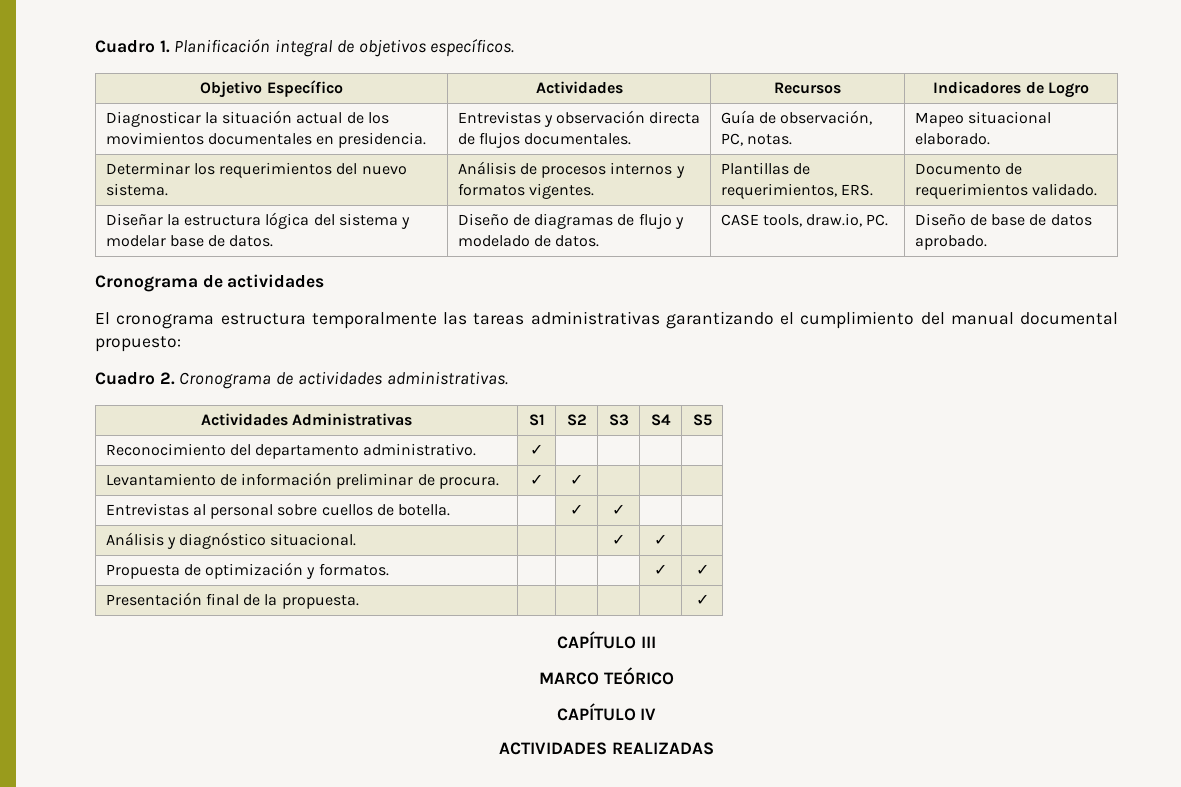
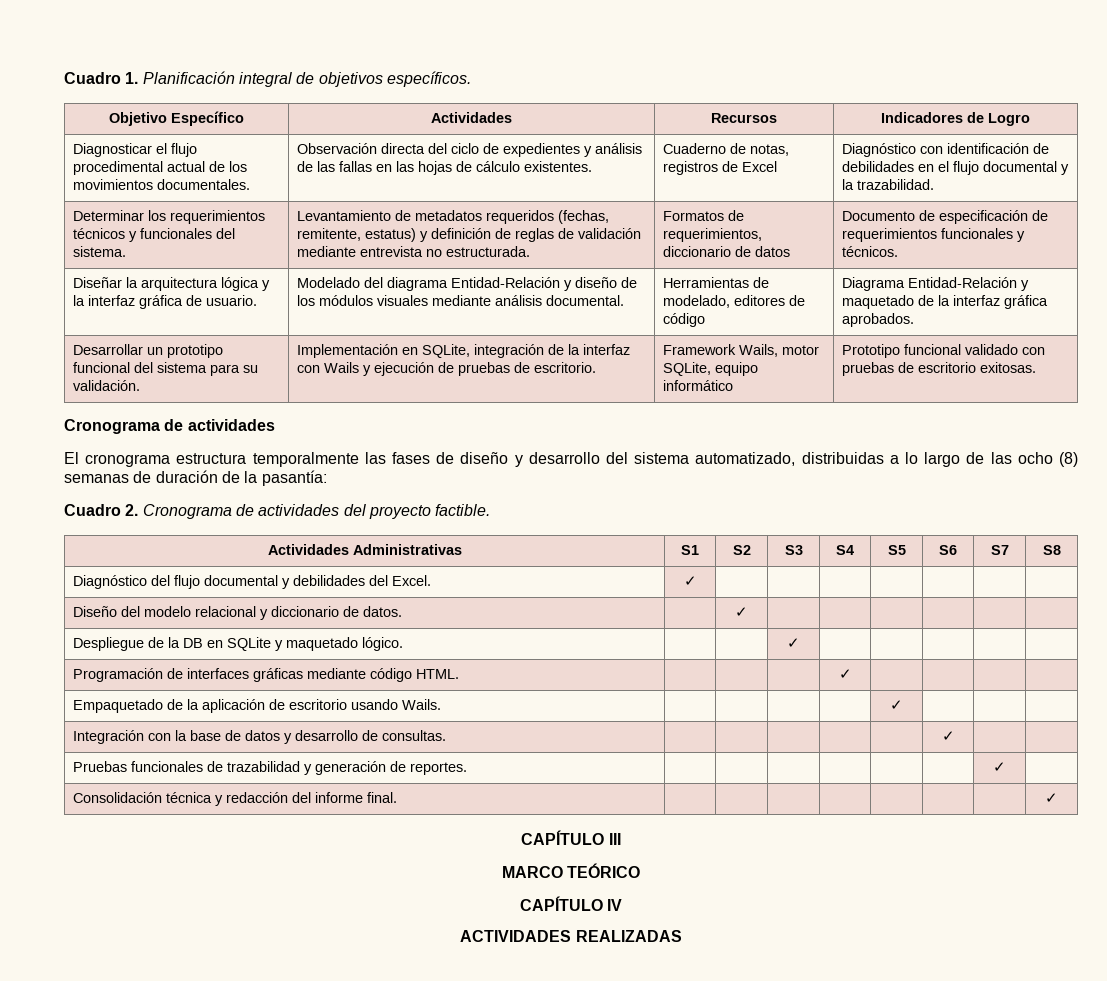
[204,110,293,124] la situación -> [155,143,197,157] [72,161,163,175] el flujo procedimental
[207,132,427,148] [457,110,701,127] [457,132,632,148] [720,110,873,125] [720,133,792,146] [914,111,1051,127] [914,133,990,145] [105,162,407,178] [105,183,168,196] [457,161,685,178] [457,183,594,199] [720,162,810,175] [720,183,873,199] [914,163,1022,175] [914,183,1097,199] [105,212,411,229] [105,235,274,247] [457,213,685,229] [457,235,600,247] [720,213,889,227] [914,213,1092,226] [914,235,987,250] documentales en presidencia. | Entrevistas y observación directa de flujos documentales. | Guía de observación, PC, notas. | Mapeo situacional elaborado. // Determinar los requerimientos del nuevo sistema. | Análisis de procesos internos y formatos vigentes. | Plantillas de requerimientos, ERS. | Documento de requerimientos validado. // Diseñar la estructura lógica del sistema y modelar base de datos. | Diseño de diagramas de flujo y modelado de datos. | CASE tools, draw.io, PC. | Diseño de base de datos aprobado. -> [156,179,250,190] [296,143,642,157] [296,161,592,175] [662,143,789,156] [662,161,777,175] [841,143,1049,157] [841,161,1069,175] [841,179,934,190] [72,210,265,224] [72,228,235,242] [72,246,126,257] [296,210,609,224] [296,228,641,242] [296,246,530,257] [662,210,744,221] [662,228,762,242] [662,246,790,257] [841,210,1048,224] [841,228,1025,242] [841,246,898,257] [72,277,270,291] [72,295,257,309] [296,277,637,291] [296,295,624,306] [662,277,769,288] [662,295,805,308] [662,313,705,327] [841,277,1029,291] [841,295,1048,309] [841,313,914,327] [72,344,223,358] [72,362,258,376] [72,380,140,391] [296,344,630,358] [296,362,596,376] [662,344,819,357] [662,362,758,376] [662,380,733,391] [841,344,1045,358] [841,362,1036,376] documentales. | Observación directa del ciclo de expedientes y análisis de las fallas en las hojas de cálculo existentes. | Cuaderno de notas, registros de Excel | Diagnóstico con identificación de debilidades en el flujo documental y la trazabilidad. // Determinar los requerimientos técnicos y funcionales del sistema. | Levantamiento de metadatos requeridos (fechas, remitente, estatus) y definición de reglas de validación mediante entrevista no estructurada. | Formatos de requerimientos, diccionario de datos | Documento de especificación de requerimientos funcionales y técnicos. // Diseñar la arquitectura lógica y la interfaz gráfica de usuario. | Modelado del diagrama Entidad-Relación y diseño de los módulos visuales mediante análisis documental. | Herramientas de modelado, editores de código | Diagrama Entidad-Relación y maquetado de la interfaz gráfica aprobados. // Desarrollar un prototipo funcional del sistema para su validación. | Implementación en SQLite, integración de la interfaz con Wails y ejecución de pruebas de escritorio. | Framework Wails, motor SQLite, equipo informático | Prototipo funcional validado con pruebas de escritorio exitosas.
[473,311,1118,329] [95,336,181,352] tareas administrativas garantizando el cumplimiento del manual documental propuesto: -> [392,452,1079,467] [64,470,327,486] fases de diseño y desarrollo del sistema automatizado, distribuidas a lo largo de las ocho (8) semanas de duración de la pasantía:
[386,371,508,385] administrativas. -> [343,504,491,519] del proyecto factible.
[105,443,477,459] [530,444,543,455] [105,472,500,489] [530,474,543,485] [570,474,583,485] [105,503,451,519] [570,504,583,515] [612,504,625,515] [105,532,357,549] [612,534,625,545] [654,534,667,545] [105,562,389,579] [654,564,667,575] [695,564,709,575] [105,592,359,609] // Reconocimiento del departamento administrativo. | ✓ | | | | // Levantamiento de información preliminar de procura. | ✓ | ✓ | | | // Entrevistas al personal sobre cuellos de botella. | | ✓ | ✓ | | // Análisis y diagnóstico situacional. | | | ✓ | ✓ | // Propuesta de optimización y formatos. | | | | ✓ | ✓ // Presentación final de la propuesta. -> [939,545,957,555] [990,545,1009,555] [1042,545,1061,555] [72,575,431,589] [683,576,697,586] [72,606,402,620] [735,607,748,617] [72,637,403,651] [787,638,800,648] [72,668,459,682] [838,669,852,679] [72,699,441,713] [890,700,903,710] [72,730,446,744] [941,731,955,741] [72,761,467,775] [993,762,1006,772] [72,792,397,806] | S6 | S7 | S8 // Diagnóstico del flujo documental y debilidades del Excel. | ✓ | | | | | | | // Diseño del modelo relacional y diccionario de datos. | | ✓ | | | | | | // Despliegue de la DB en SQLite y maquetado lógico. | | | ✓ | | | | | // Programación de interfaces gráficas mediante código HTML. | | | | ✓ | | | | // Empaquetado de la aplicación de escritorio usando Wails. | | | | | ✓ | | | // Integración con la base de datos y desarrollo de consultas. | | | | | | ✓ | | // Pruebas funcionales de trazabilidad y generación de reportes. | | | | | | | ✓ | // Consolidación técnica y redacción del informe final. | | |

